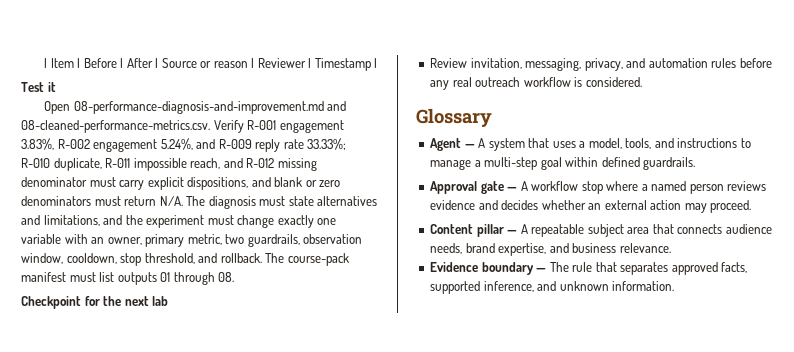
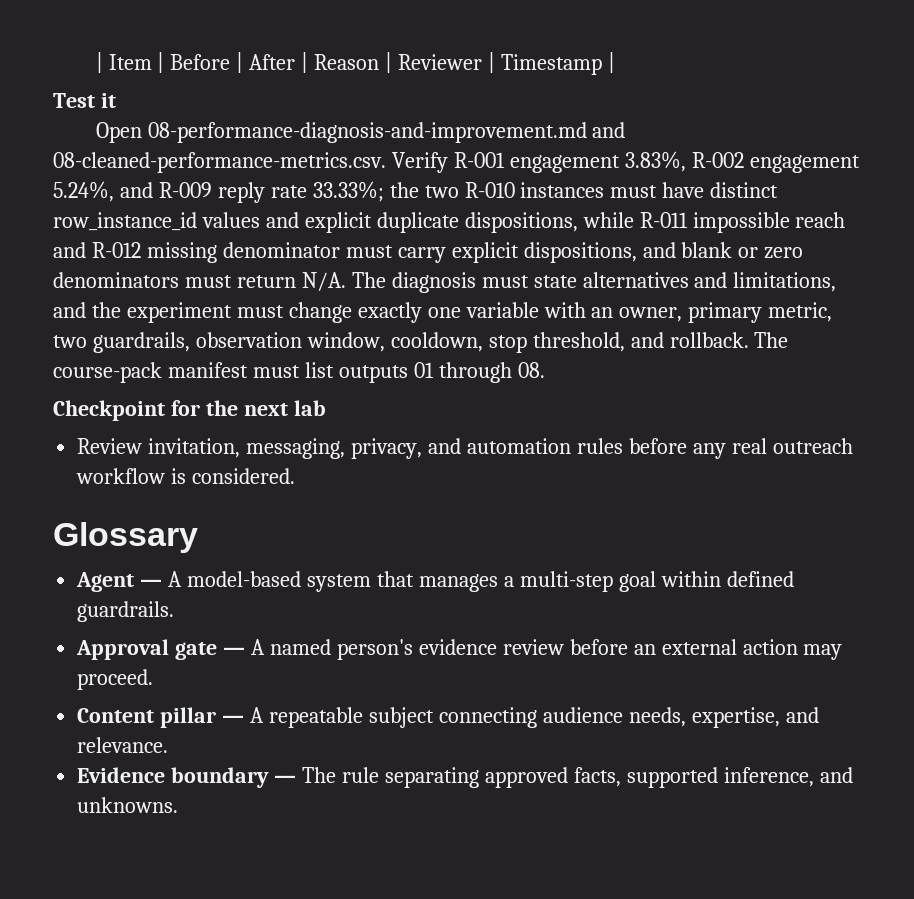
[161,58,248,68] Source or reason -> [314,54,380,70] Reason
[21,158,102,171] R-010 duplicate, -> [389,182,779,198] [53,212,634,233] the two R-010 instances must have distinct row_instance_id values and explicit duplicate dispositions, while
[190,158,221,169] reach, -> [795,212,846,228] reach
(486, 143) none -> [187,571,302,587] model-based
[552,138,751,149] [430,159,472,170] uses a model, tools, and instructions to manage -> [418,574,498,592] manages
[531,181,767,194] [430,200,586,210] workflow stop where a named person reviews evidence and decides whether -> [269,639,628,660] named person's evidence review before
[627,224,723,234] area that connects -> [438,707,537,728] connecting
[465,243,495,253] brand -> (686, 717) none
[572,243,617,253] business -> (819, 715) none
[595,262,669,275] that separates -> [384,767,479,788] separating
[559,281,675,291] unknown information. -> [77,797,179,813] unknowns.

